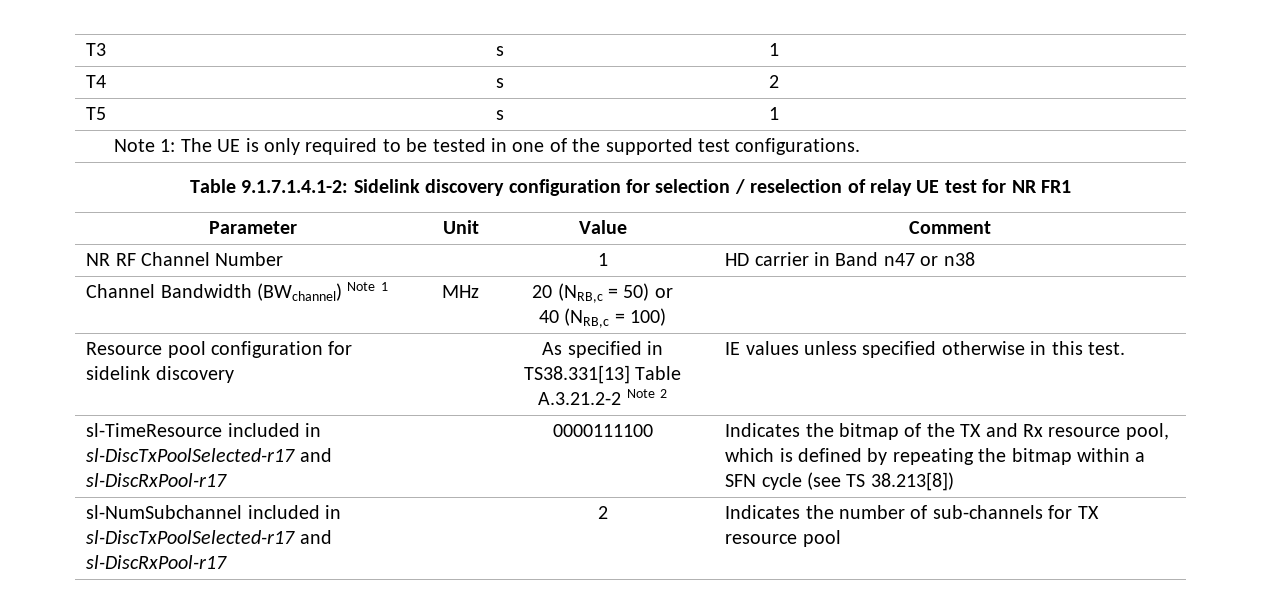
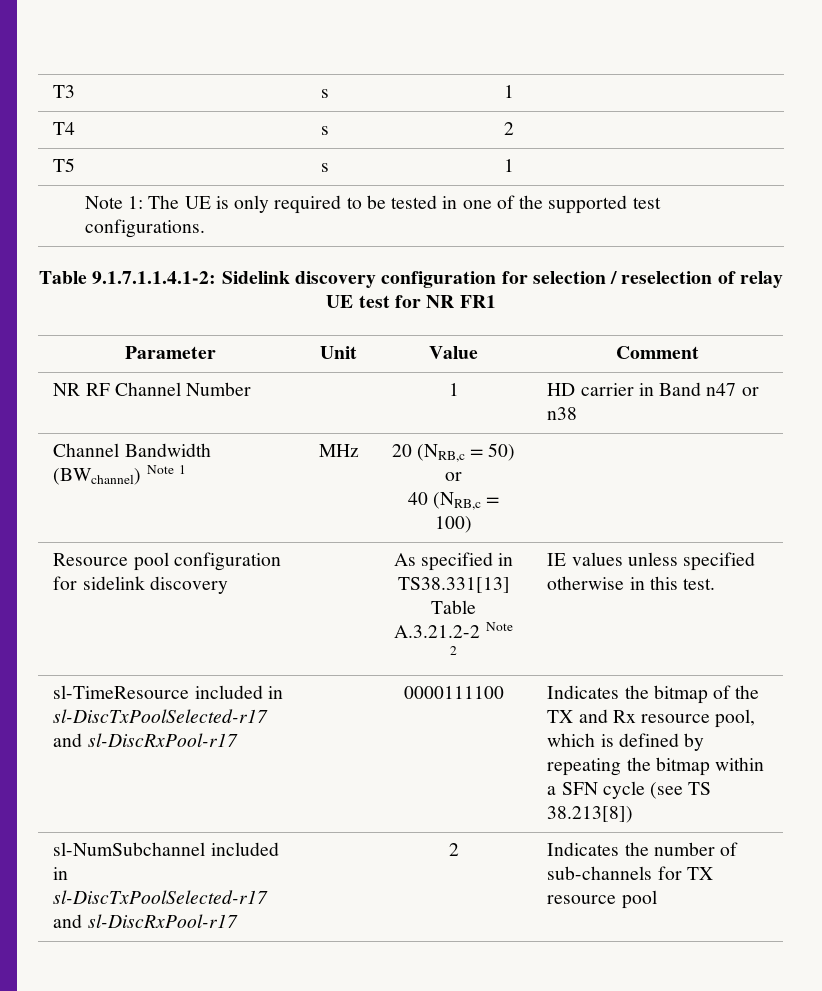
[241,180,349,193] 9.1.7.1.4.1-2: -> [92,271,217,284] 9.1.7.1.1.4.1-2:

